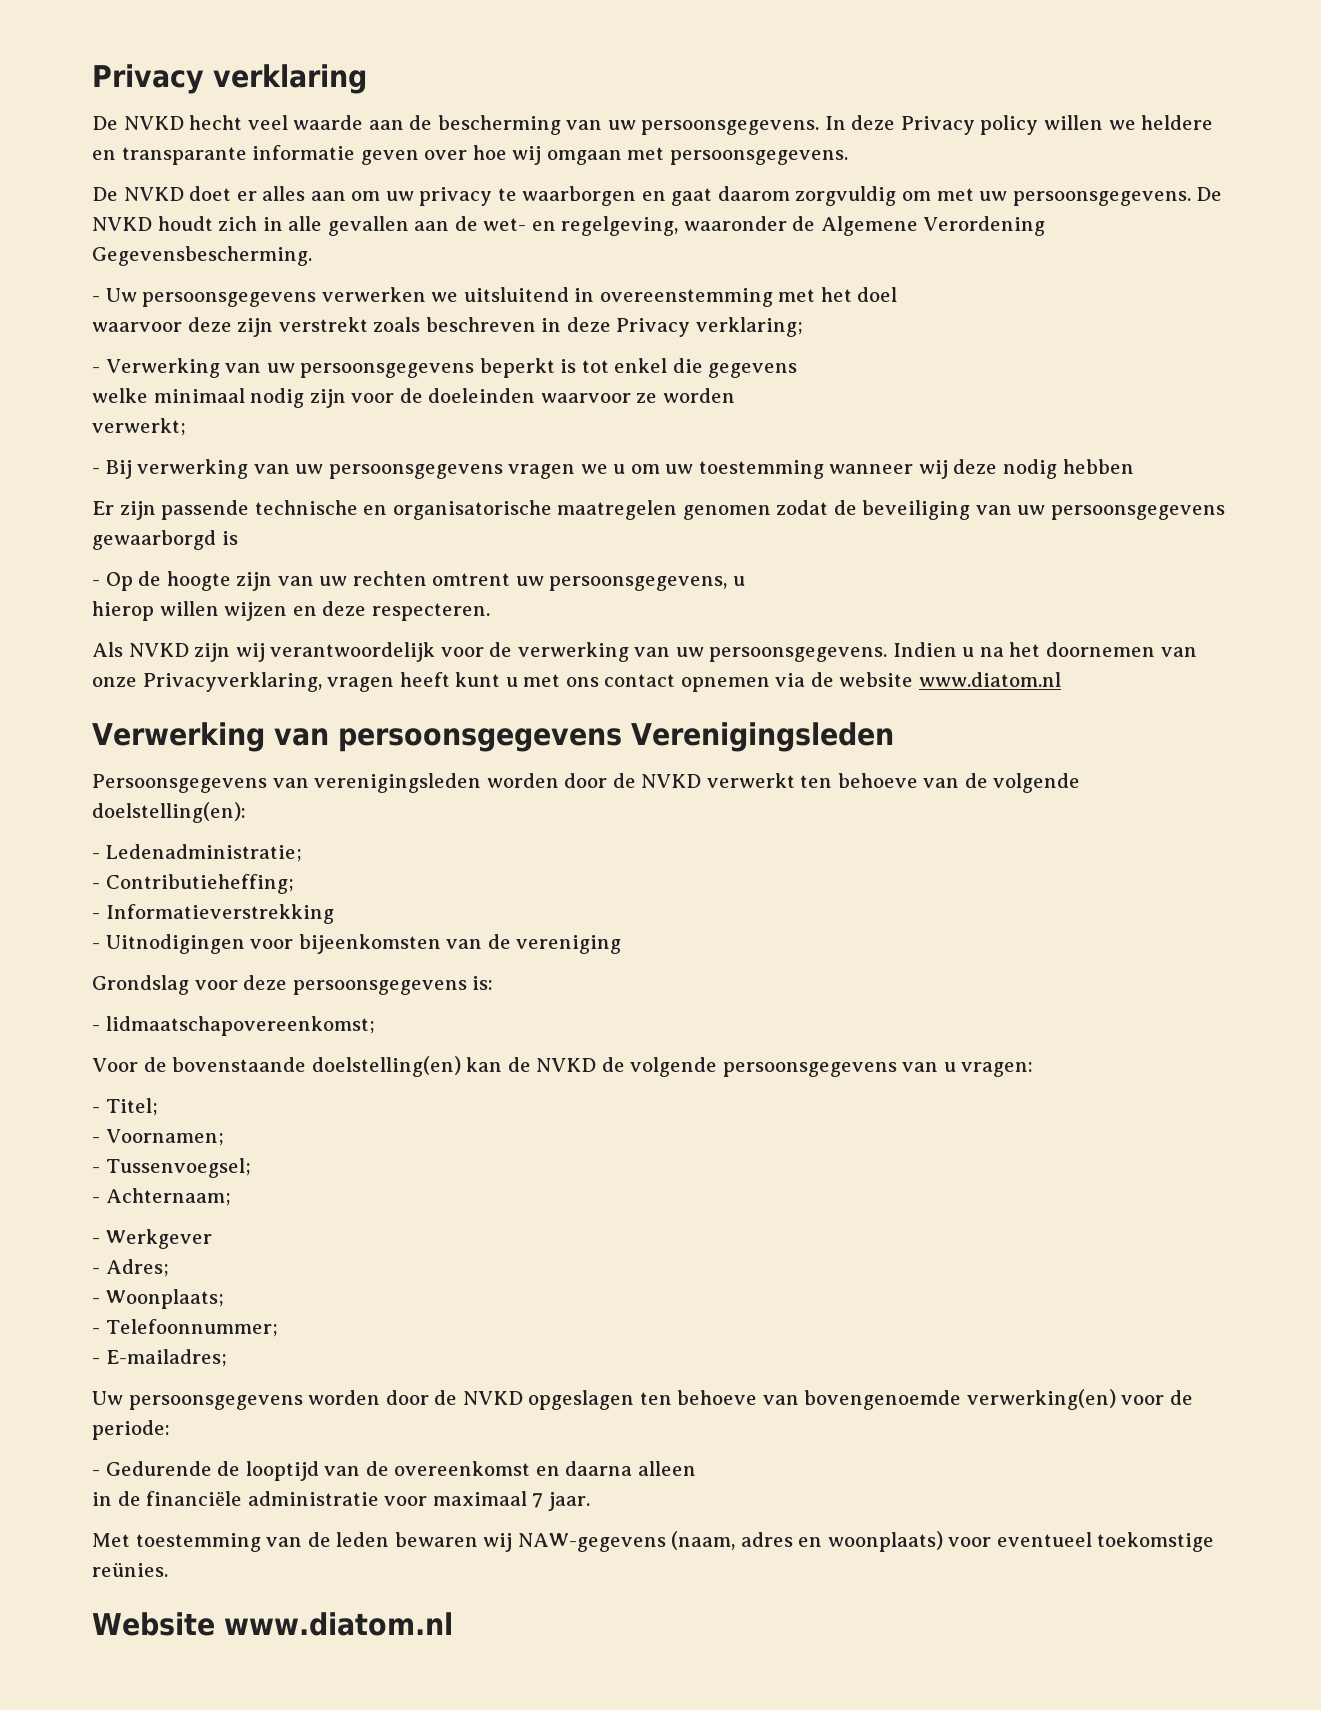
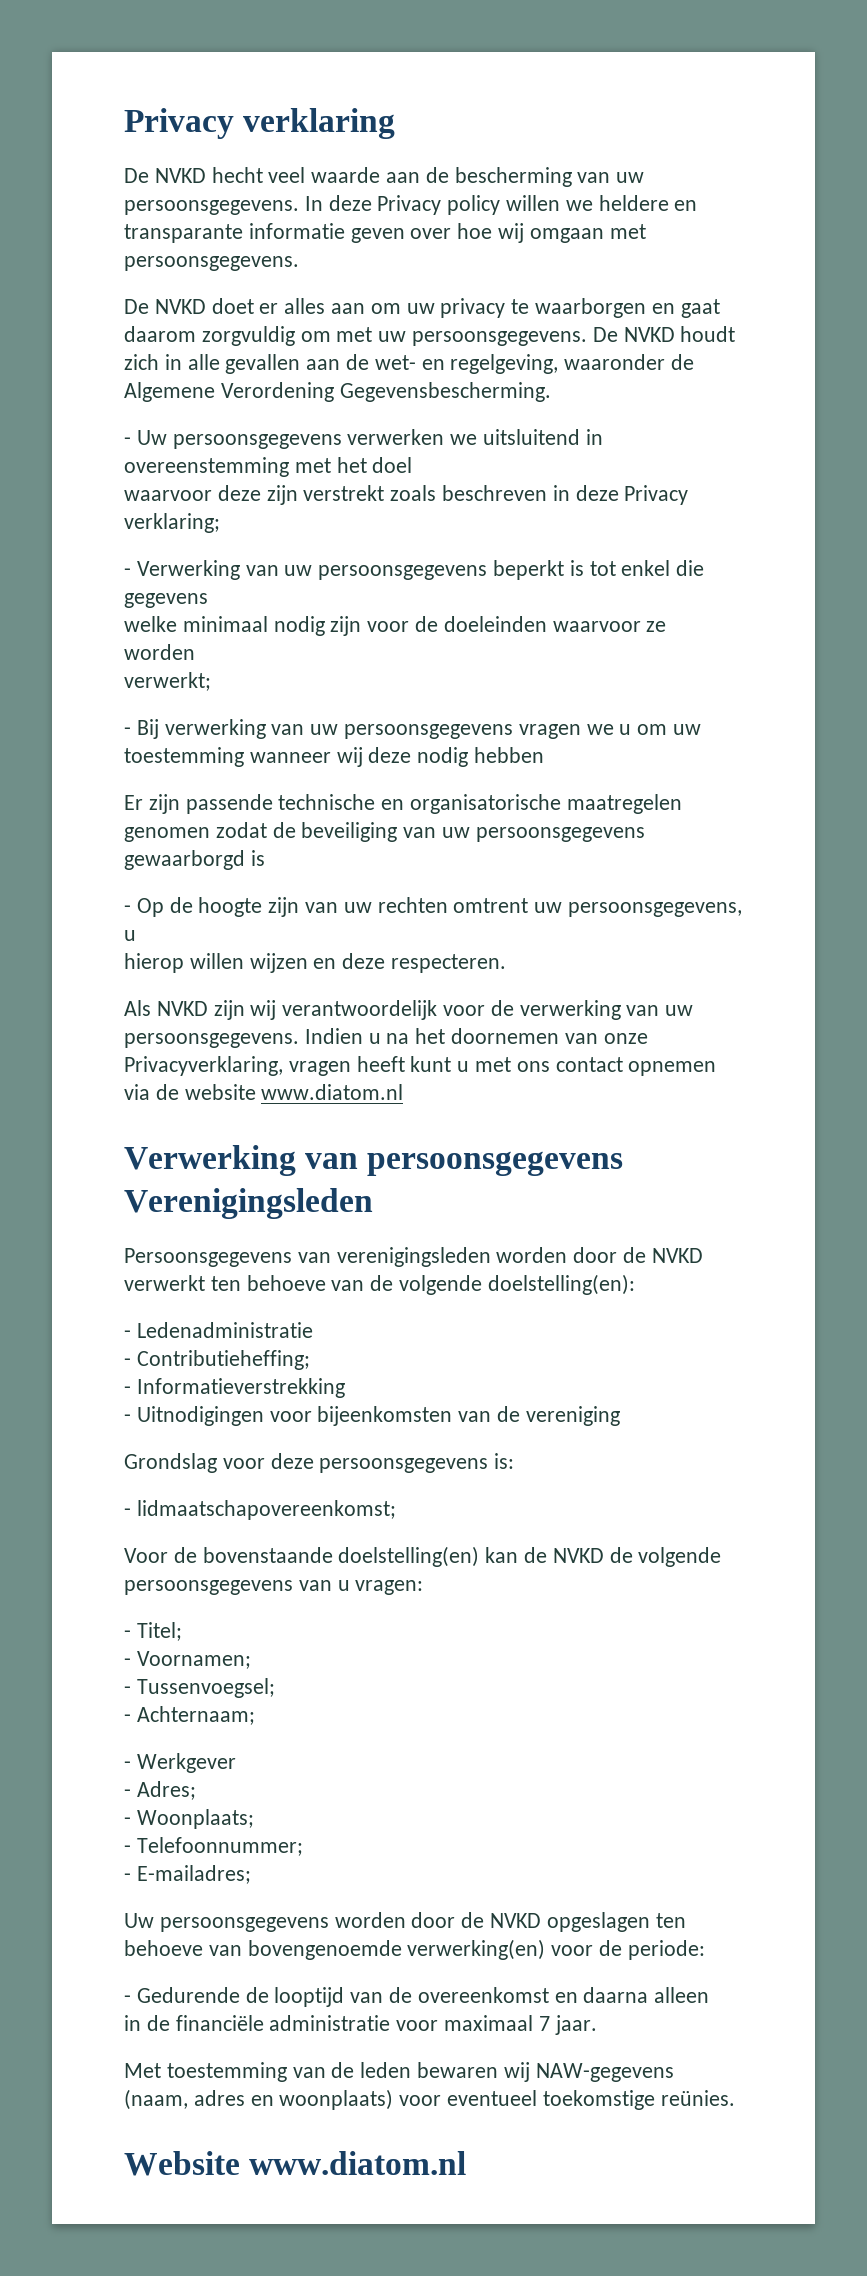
[105,844,302,862] Ledenadministratie; -> [136,1322,313,1338] Ledenadministratie

